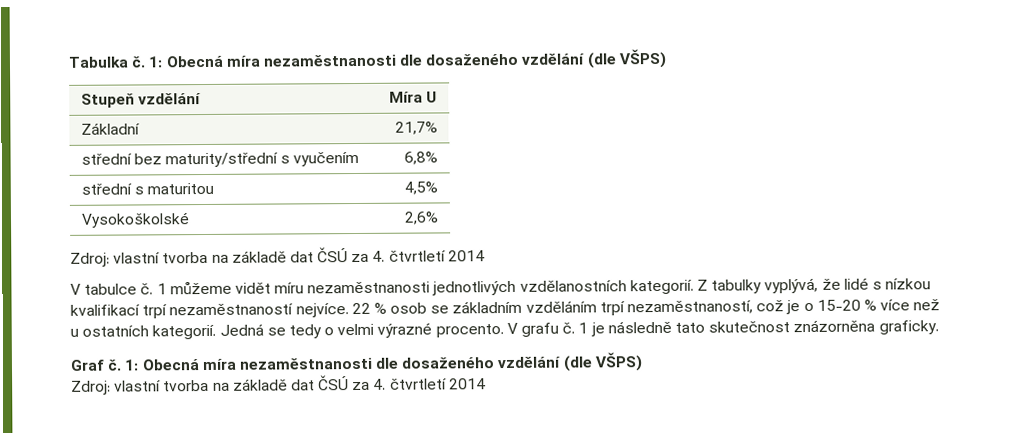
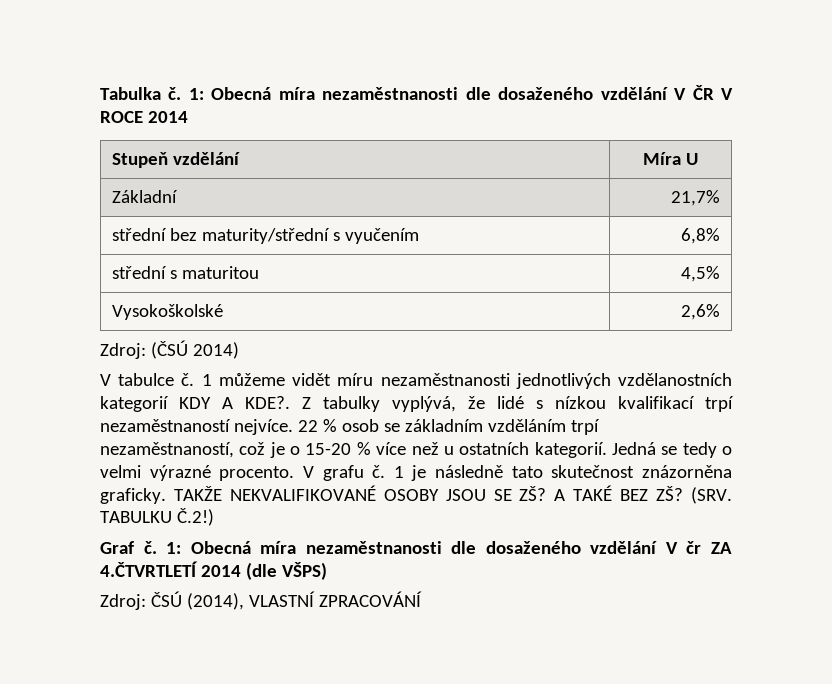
[586,48,667,69] (dle VŠPS) -> [674,85,733,100] [100,111,188,123] V ČR V ROCE 2014
[113,247,485,264] vlastní tvorba na základě dat ČSÚ za 4. čtvrtletí 2014 -> [150,340,239,359] (ČSÚ 2014)
[629,279,694,295] kategorií. -> [100,396,290,412] kategorií KDY A KDE?.
(939, 327) none -> [173,485,733,504] [100,508,214,526] TAKŽE NEKVALIFIKOVANÉ OSOBY JSOU SE ZŠ? A TAKÉ BEZ ZŠ? (SRV. TABULKU Č.2!)
[562,352,643,372] [71,375,486,395] (dle VŠPS) // Zdroj: vlastní tvorba na základě dat ČSÚ za 4. čtvrtletí 2014 -> [665,541,732,554] [100,561,327,580] [100,591,422,610] V čr ZA 4.ČTVRTLETÍ 2014 (dle VŠPS) // Zdroj: ČSÚ (2014), VLASTNÍ ZPRACOVÁNÍ

